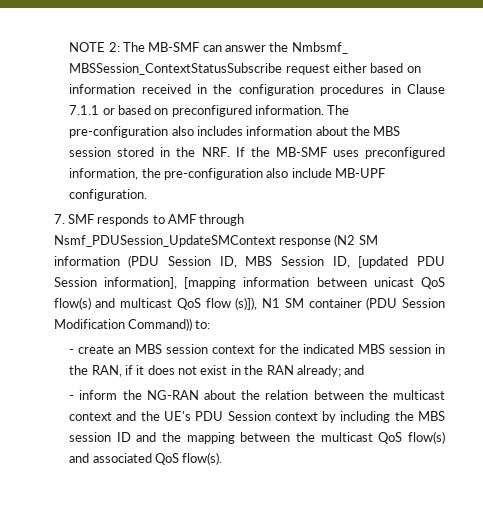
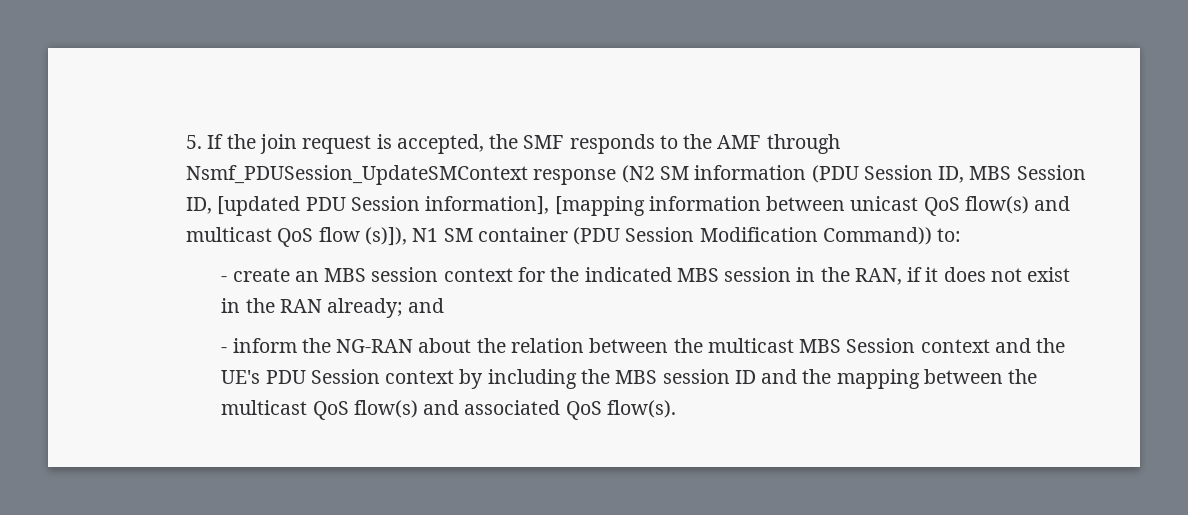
[69,42,348,54] [69,63,421,75] [69,84,445,96] [69,105,350,117] [69,126,401,138] [69,147,446,159] [69,168,386,180] [69,189,148,201] [53,214,65,224] NOTE 2: The MB-SMF can answer the Nmbsmf_ MBSSession_ContextStatusSubscribe request either based on information received in the configuration procedures in Clause 7.1.1 or based on preconfigured information. The pre-configuration also includes information about the MBS session stored in the NRF. If the MB-SMF uses preconfigured information, the pre-configuration also include MB-UPF configuration. // 7. -> [186,134,519,154] 5. If the join request is accepted, the
(165, 219) none -> [683,134,713,149] the
(445, 395) none -> [799,338,916,353] MBS Session

